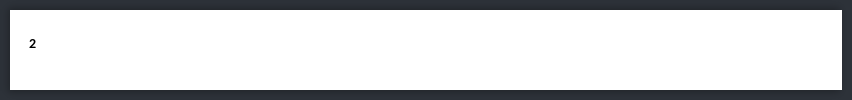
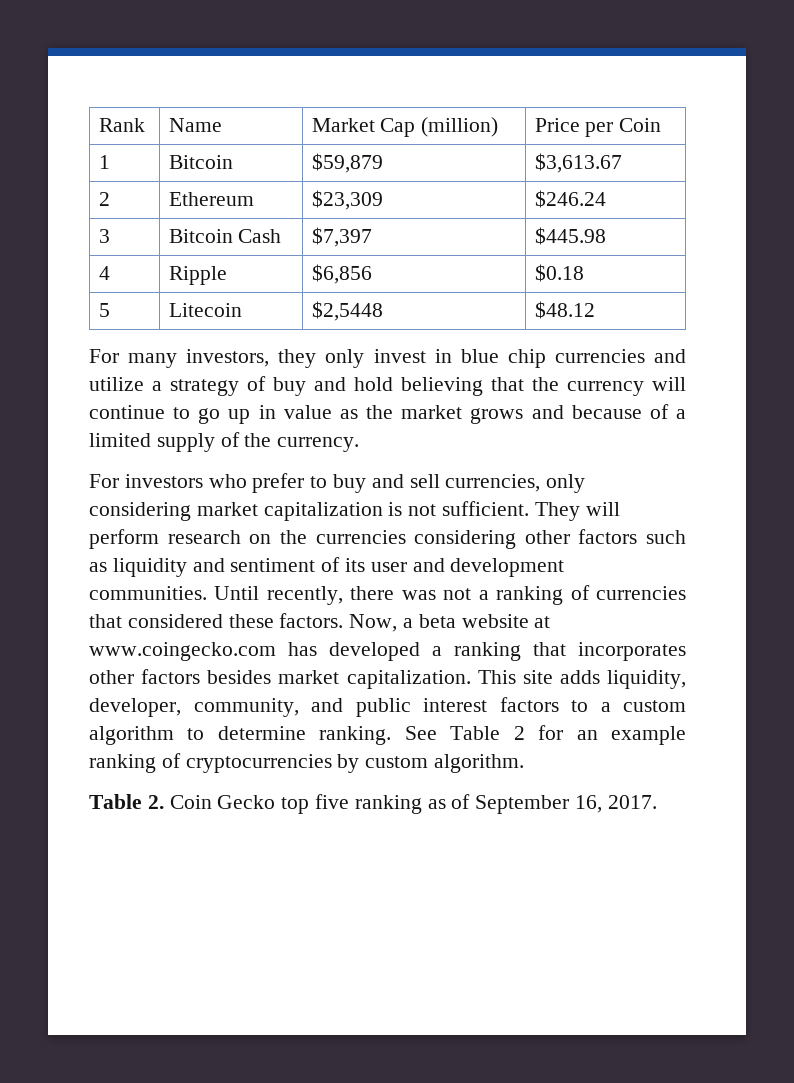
[29,39,36,48] 2 -> [98,118,145,132] [168,118,222,132] [311,117,499,137] [534,118,662,137] [98,155,110,169] [168,155,233,169] [311,153,383,173] [534,153,622,173] [98,192,110,206] [168,192,254,206] [311,190,383,210] [534,190,606,208] [98,229,110,243] [168,229,282,243] [311,227,372,247] [534,227,606,245] [98,266,110,280] [168,266,227,285] [311,264,372,284] [534,264,584,282] [98,303,110,317] [168,303,242,317] [311,301,383,321] [534,301,595,319] [89,349,687,368] [89,376,686,396] [89,404,686,424] [89,432,360,452] [89,473,586,493] [89,501,620,521] [89,529,686,549] [89,557,565,577] [89,585,687,605] [89,613,551,632] [89,642,686,661] [89,669,686,689] [89,697,686,717] [89,725,687,745] [89,753,525,773] [89,794,657,814] Rank | Name | Market Cap (million) | Price per Coin // 1 | Bitcoin | $59,879 | $3,613.67 // 2 | Ethereum | $23,309 | $246.24 // 3 | Bitcoin Cash | $7,397 | $445.98 // 4 | Ripple | $6,856 | $0.18 // 5 | Litecoin | $2,5448 | $48.12 // For many investors, they only invest in blue chip currencies and utilize a strategy of buy and hold believing that the currency will continue to go up in value as the market grows and because of a limited supply of the currency. // For investors who prefer to buy and sell currencies, only considering market capitalization is not sufficient. They will perform research on the currencies considering other factors such as liquidity and sentiment of its user and development communities. Until recently, there was not a ranking of currencies that considered these factors. Now, a beta website at www.coingecko.com has developed a ranking that incorporates other factors besides market capitalization. This site adds liquidity, developer, community, and public interest factors to a custom algorithm to determine ranking. See Table 2 for an example ranking of cryptocurrencies by custom algorithm. // Table 2. Coin Gecko top five ranking as of September 16, 2017.

